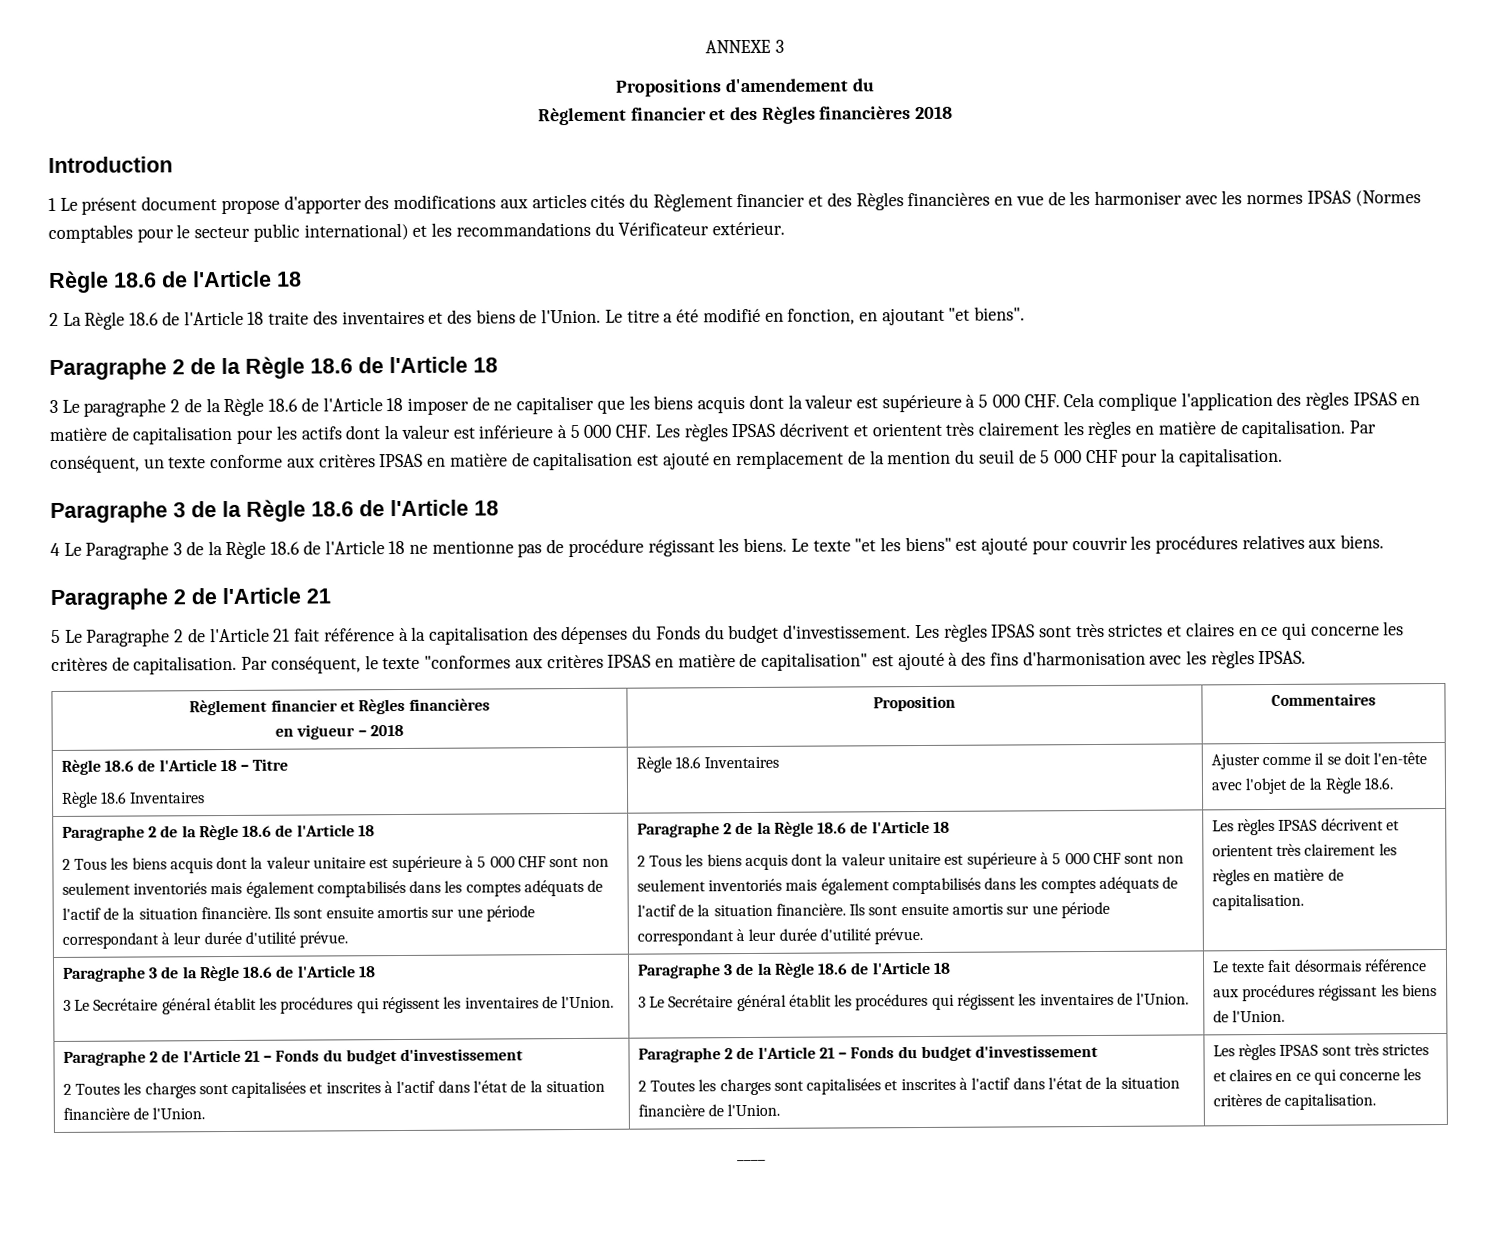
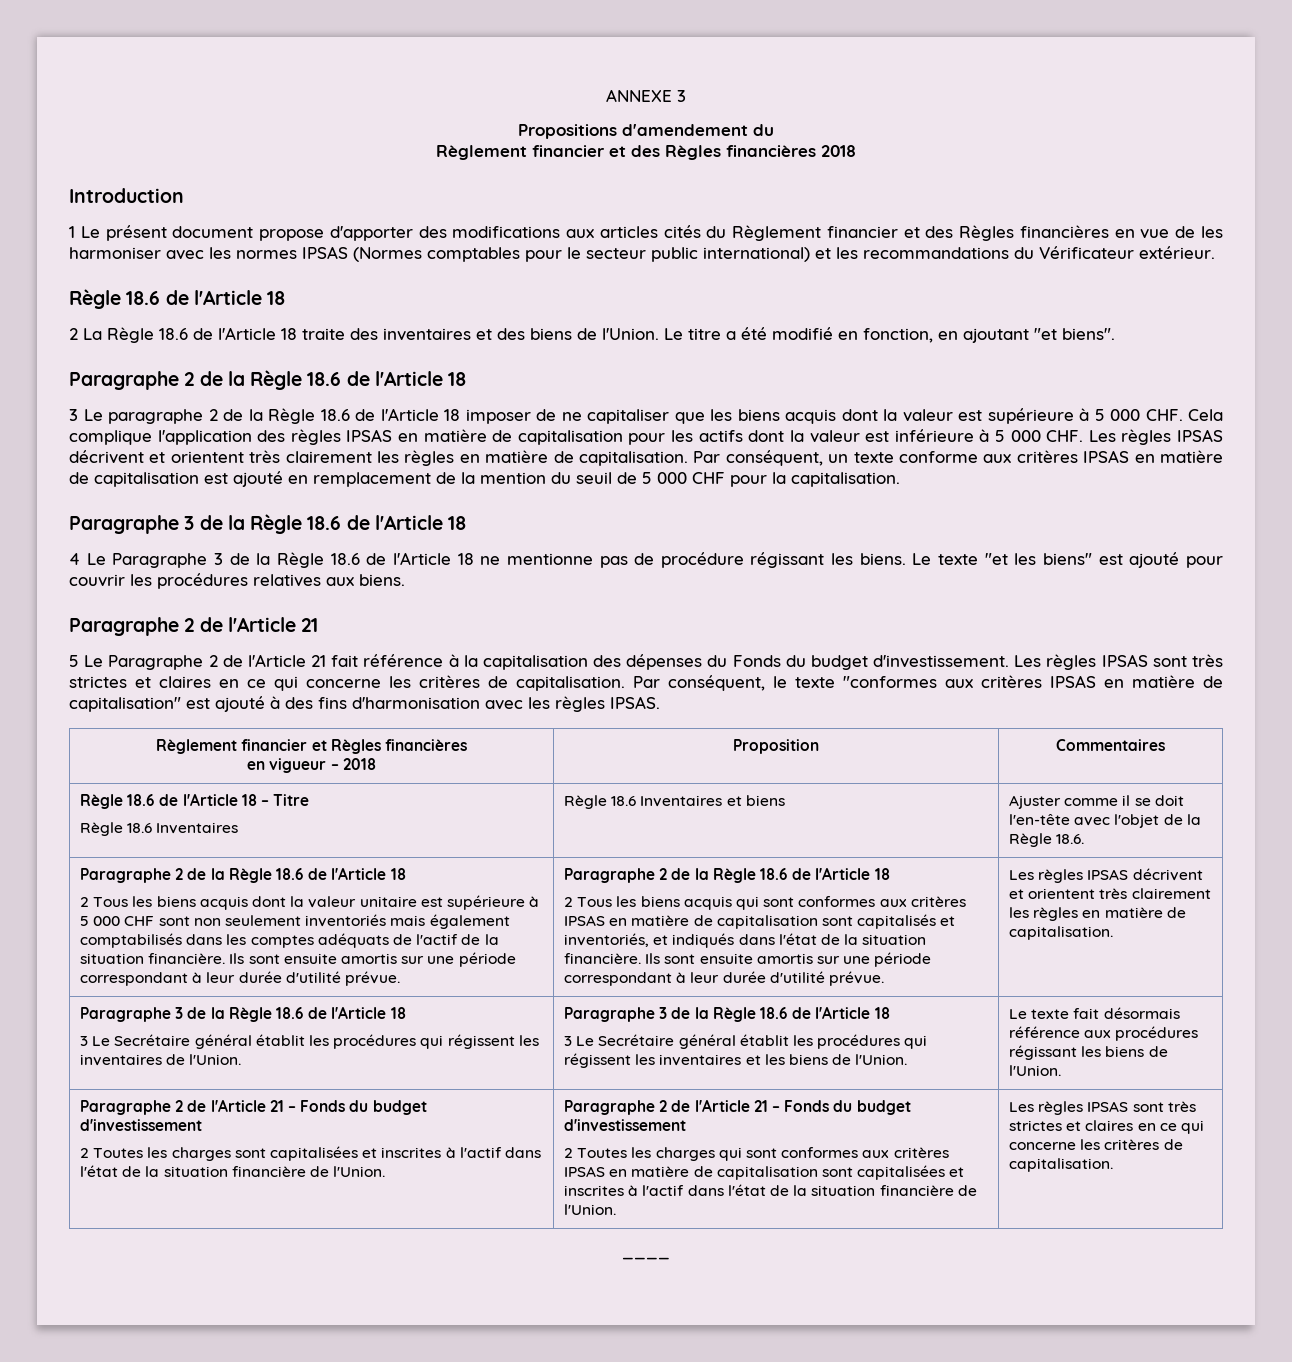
(780, 762) none -> [726,795,785,806] et biens
[791,852,1184,869] [636,876,1179,895] [636,904,676,917] dont la valeur unitaire est supérieure à 5 000 CHF sont non seulement inventoriés mais également comptabilisés dans les comptes adéquats de l'actif -> [735,896,966,910] [564,914,956,929] [564,933,817,948] qui sont conformes aux critères IPSAS en matière de capitalisation sont capitalisés et inventoriés, et indiqués dans l'état
(1114, 999) none -> [745,1054,828,1065] et les biens
(771, 1087) none -> [718,1147,949,1161] [564,1166,818,1180] qui sont conformes aux critères IPSAS en matière de capitalisation

